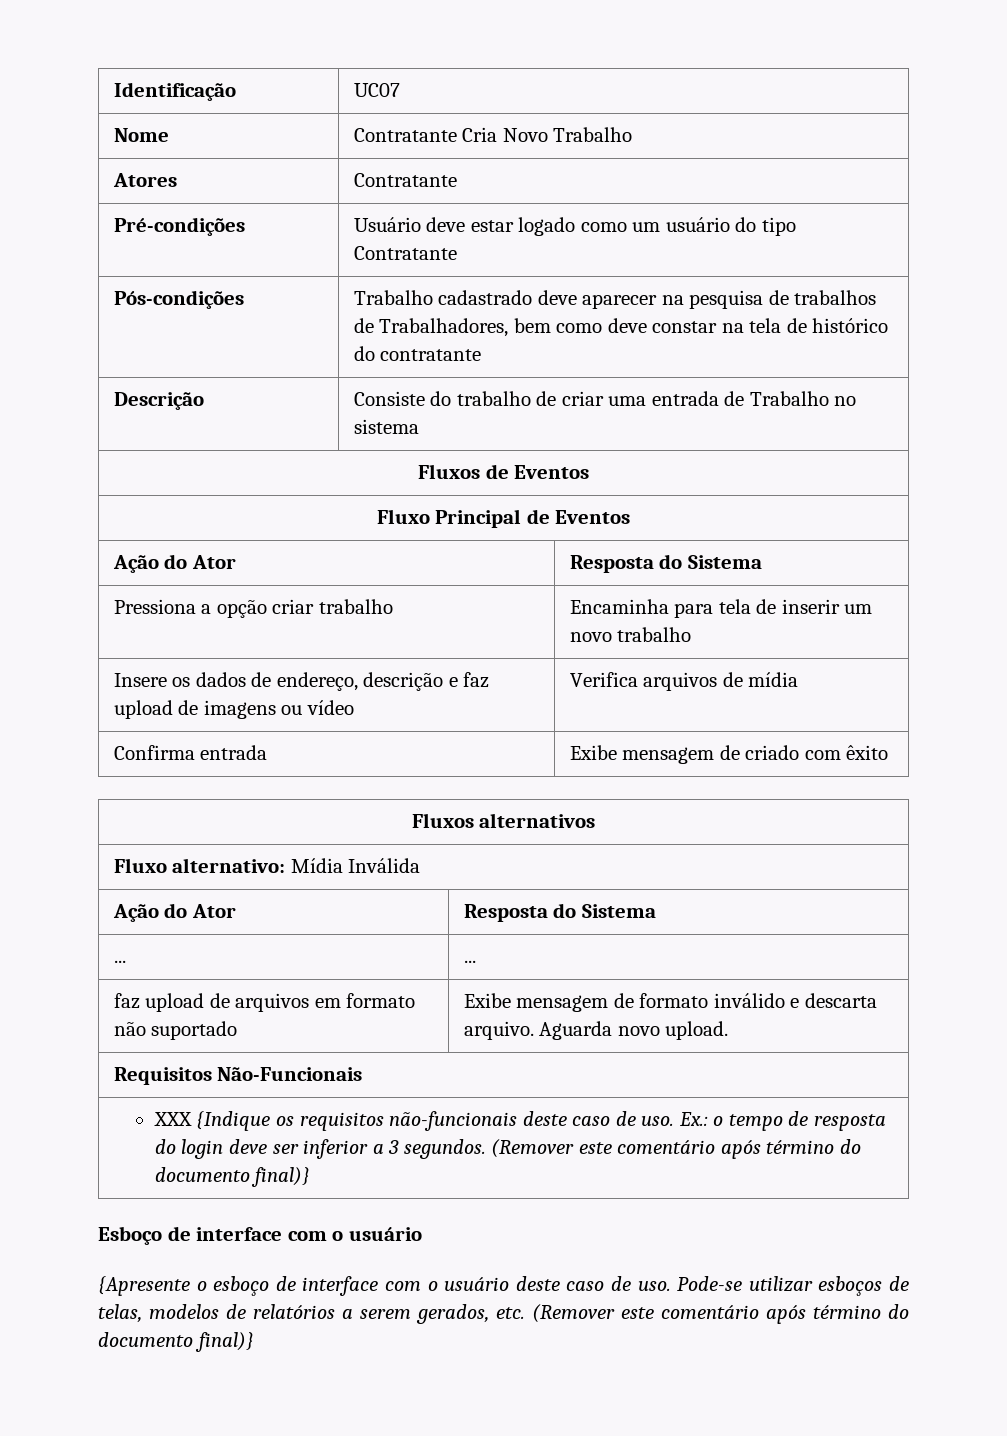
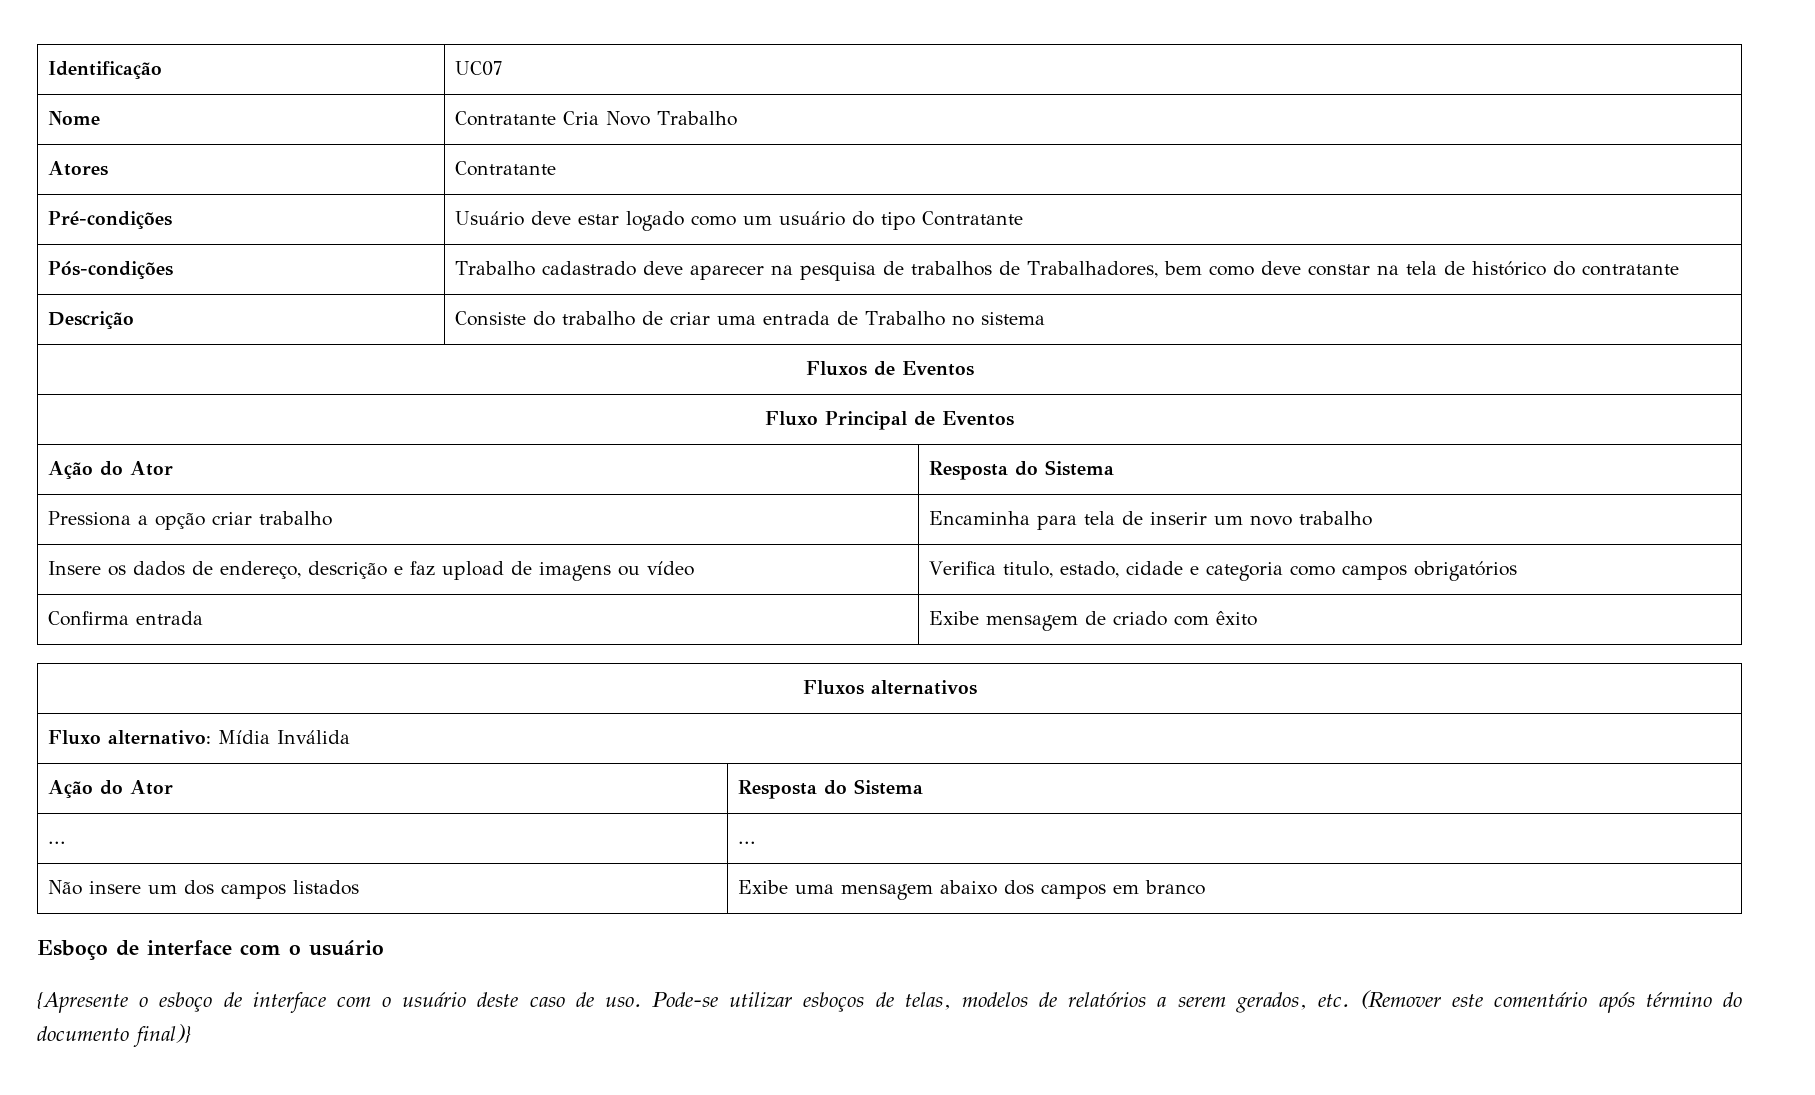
[643,672,799,691] arquivos de mídia -> [1002,561,1517,581] titulo, estado, cidade e categoria como campos obrigatórios
[113,993,416,1012] [113,1021,238,1040] [463,993,877,1012] [463,1021,729,1040] [113,1067,363,1085] [153,1111,886,1131] [154,1139,861,1159] [154,1167,311,1187] faz upload de arquivos em formato não suportado | Exibe mensagem de formato inválido e descarta arquivo. Aguarda novo upload. // Requisitos Não-Funcionais // XXX {Indique os requisitos não-funcionais deste caso de uso. Ex.: o tempo de resposta do login deve ser inferior a 3 segundos. (Remover este comentário após término do documento final)} -> [47,880,359,899] [737,880,1205,900] Não insere um dos campos listados | Exibe uma mensagem abaixo dos campos em branco

